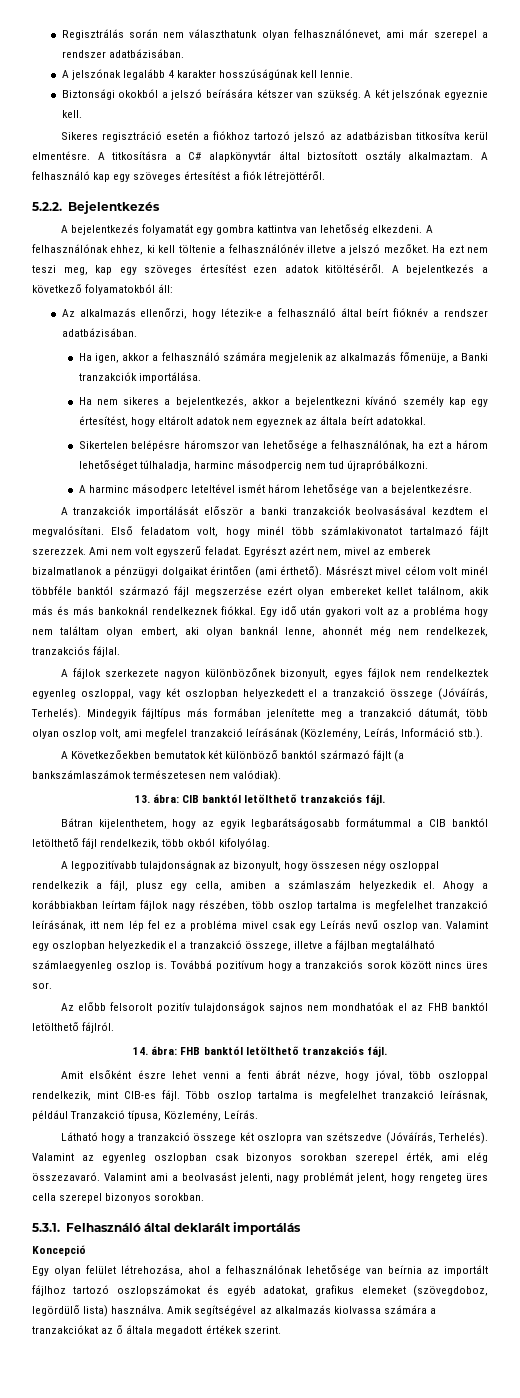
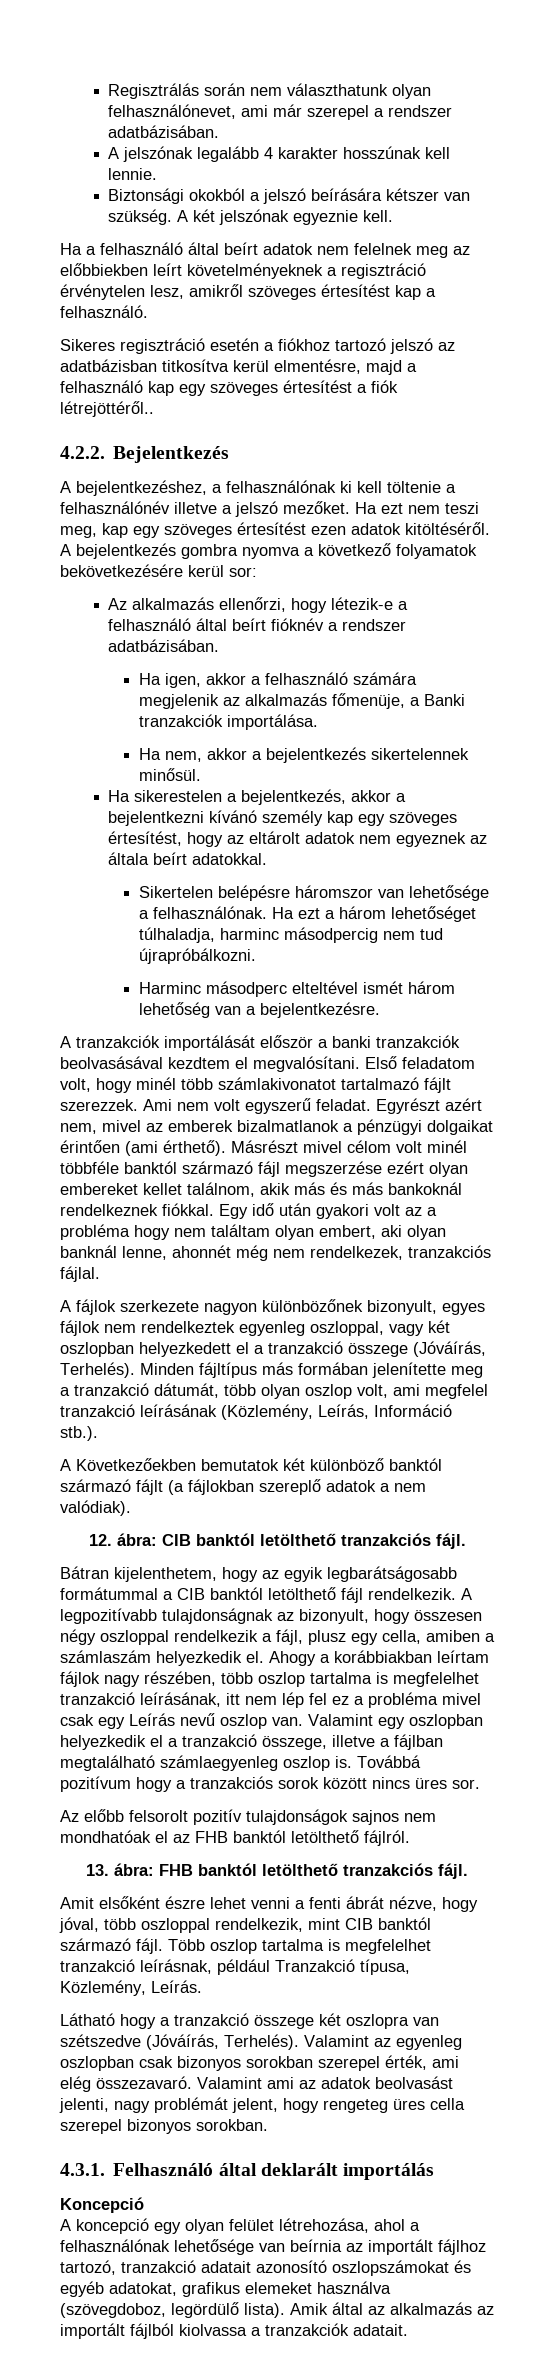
[219,69,299,80] hosszúságúnak -> [343,146,422,159] hosszúnak
(82, 114) none -> [60,242,470,258] [60,263,426,279] [60,284,436,300] [60,305,148,318] // Ha a felhasználó által beírt adatok nem felelnek meg az előbbiekben leírt követelményeknek a regisztráció érvénytelen lesz, amikről szöveges értesítést kap a felhasználó.
[32,151,489,162] elmentésre. A titkosításra a C# alapkönyvtár által biztosított osztály alkalmaztam. A -> [274,359,417,375] elmentésre, majd a
[263,171,325,182] [32,202,62,211] létrejöttéről. // 5.2.2. -> [60,401,154,417] [60,446,105,459] létrejöttéről.. // 4.2.2.
[70,224,433,235] [32,244,144,255] bejelentkezés folyamatát egy gombra kattintva van lehetőség elkezdeni. A felhasználónak ehhez, -> [76,480,336,496] bejelentkezéshez, a felhasználónak
[482,267,488,273] [32,284,174,295] a következő folyamatokból áll: -> [181,543,477,559] [60,564,257,577] gombra nyomva a következő folyamatok bekövetkezésére kerül sor:
[96,397,160,405] nem sikeres -> [164,747,469,763] [138,768,201,781] [108,790,223,802] nem, akkor a bejelentkezés sikertelennek minősül. // Ha sikerestelen
(489, 403) none -> [389,812,458,826] szöveges
(155, 422) none -> [227,835,245,844] az
[330,440,425,451] felhasználónak, ha -> [152,906,294,919] felhasználónak. Ha
[78,484,236,495] A harminc másodperc leteltével -> [138,981,358,997] Harminc másodperc elteltével
[303,484,359,495] lehetősége -> [138,1002,210,1018] lehetőség
[87,709,137,719] Mindegyik -> [140,1363,194,1375] Minden
[32,770,207,779] bankszámlaszámok természetesen -> [188,1479,390,1495] fájlokban szereplő adatok a
[134,795,150,803] 13. -> [88,1534,112,1546] 12.
[100,838,270,849] rendelkezik, több okból kifolyólag. // -> [368,1588,456,1600] rendelkezik.
[133,1047,149,1055] 14. -> [86,1864,109,1876] 13.
[124,1091,157,1099] CIB-es -> [345,1917,431,1930] [60,1938,131,1951] CIB banktól származó
[171,1175,178,1181] a -> [299,2077,371,2089] az adatok
[32,1223,60,1232] 5.3.1. -> [60,2163,105,2176] 4.3.1.
[32,1266,49,1276] Egy -> [60,2218,181,2234] A koncepció egy
[73,1285,110,1294] tartozó -> [60,2260,327,2275] tartozó, tranzakció adatait azonosító
(406, 1290) none -> [317,2281,391,2294] használva
[83,1305,436,1317] [32,1325,281,1336] lista) használva. Amik segítségével az alkalmazás kiolvassa számára a tranzakciókat az ő általa megadott értékek szerint. -> [244,2302,494,2318] [60,2323,408,2339] lista). Amik által az alkalmazás az importált fájlból kiolvassa a tranzakciók adatait.

